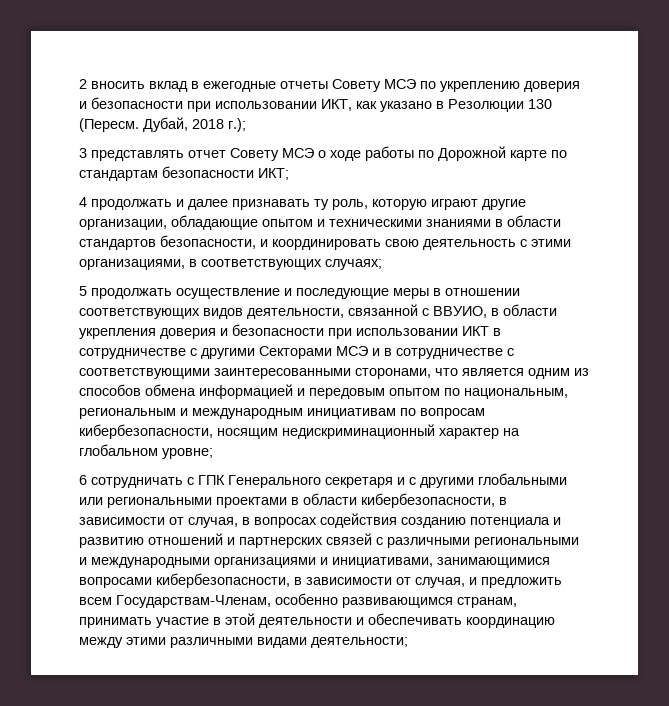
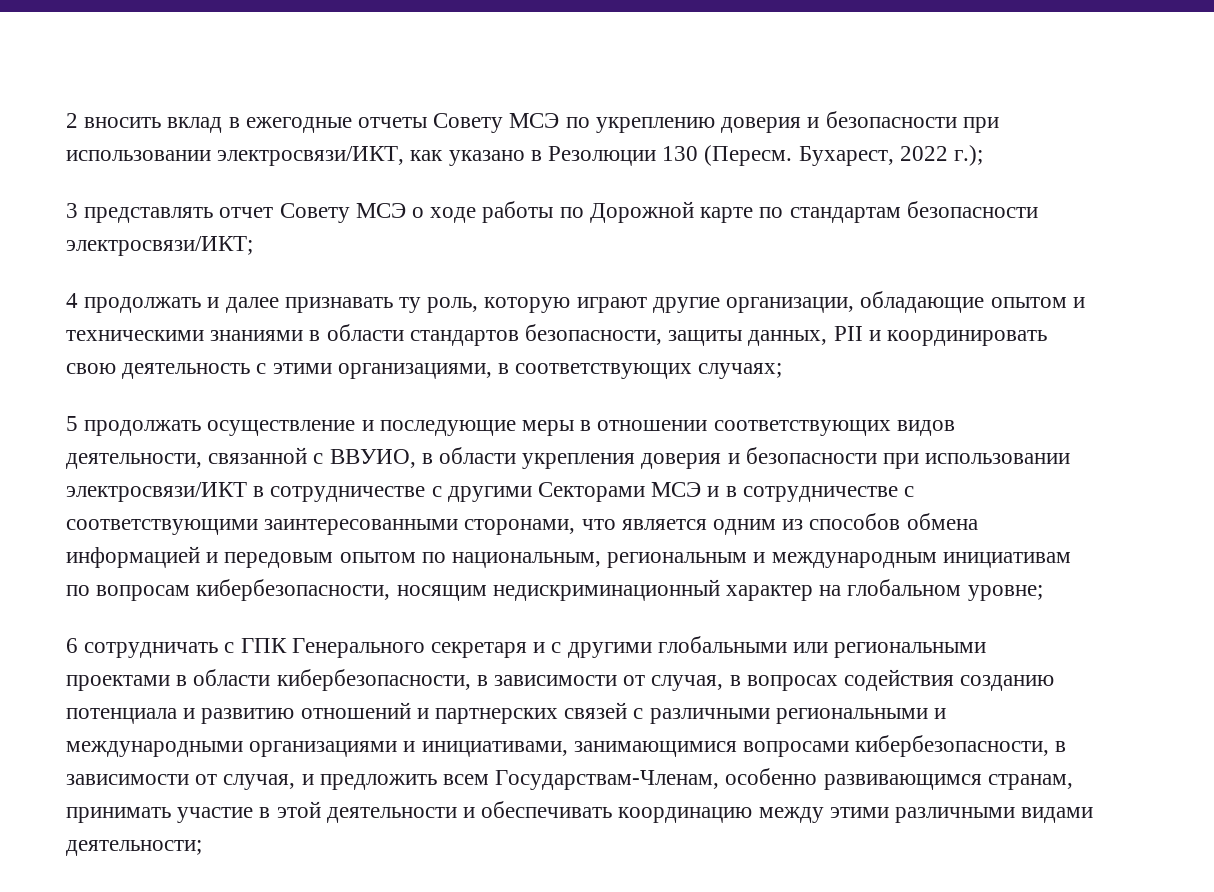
[321,99,352,111] ИКТ, -> [217,146,405,166] электросвязи/ИКТ,
[143,117,224,132] Дубай, 2018 -> [798,146,948,166] Бухарест, 2022
[258,168,289,180] ИКТ; -> [66,236,253,256] электросвязи/ИКТ;
(256, 242) none -> [668,326,863,346] защиты данных, PII
[462,326,489,336] ИКТ -> [66,482,247,502] электросвязи/ИКТ

